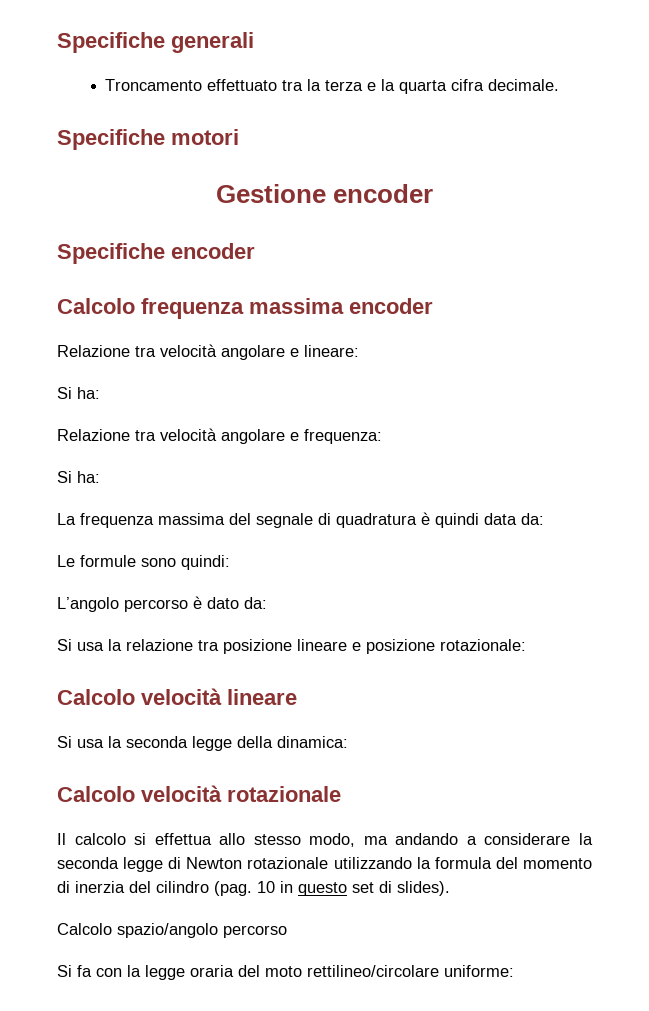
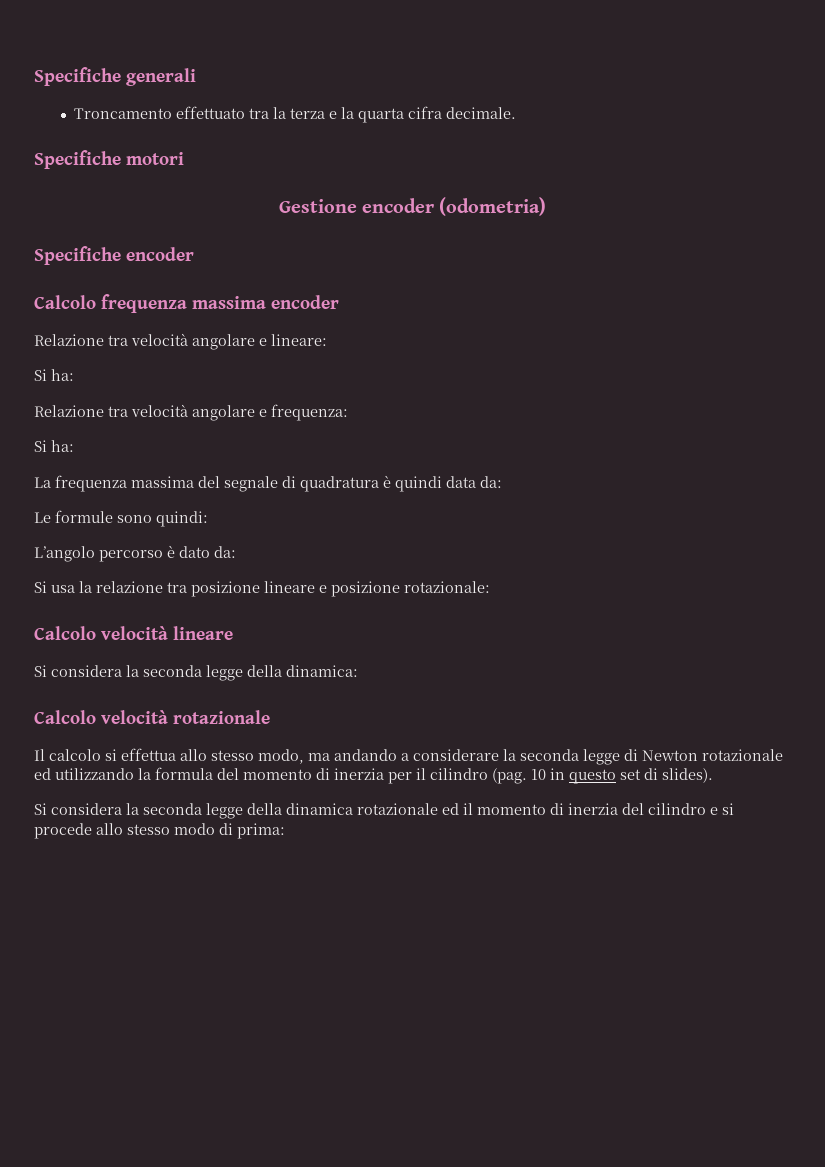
(434, 193) none -> [439,197,547,216] (odometria)
[77,739,104,748] usa -> [51,665,122,677] considera
(329, 863) none -> [34,768,51,780] ed
[129,881,151,893] del -> [388,768,426,784] per il
[57,923,287,938] [57,965,514,980] Calcolo spazio/angolo percorso // Si fa con la legge oraria del moto rettilineo/circolare uniforme: -> [34,803,734,819] [34,823,285,839] Si considera la seconda legge della dinamica rotazionale ed il momento di inerzia del cilindro e si procede allo stesso modo di prima:

